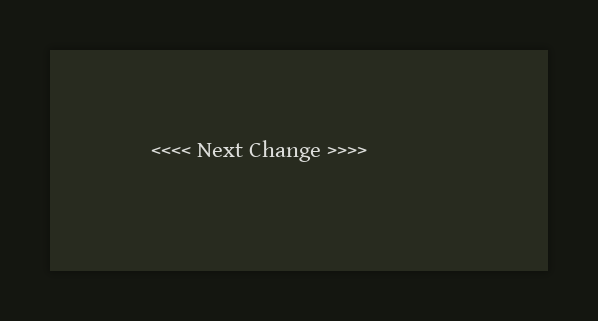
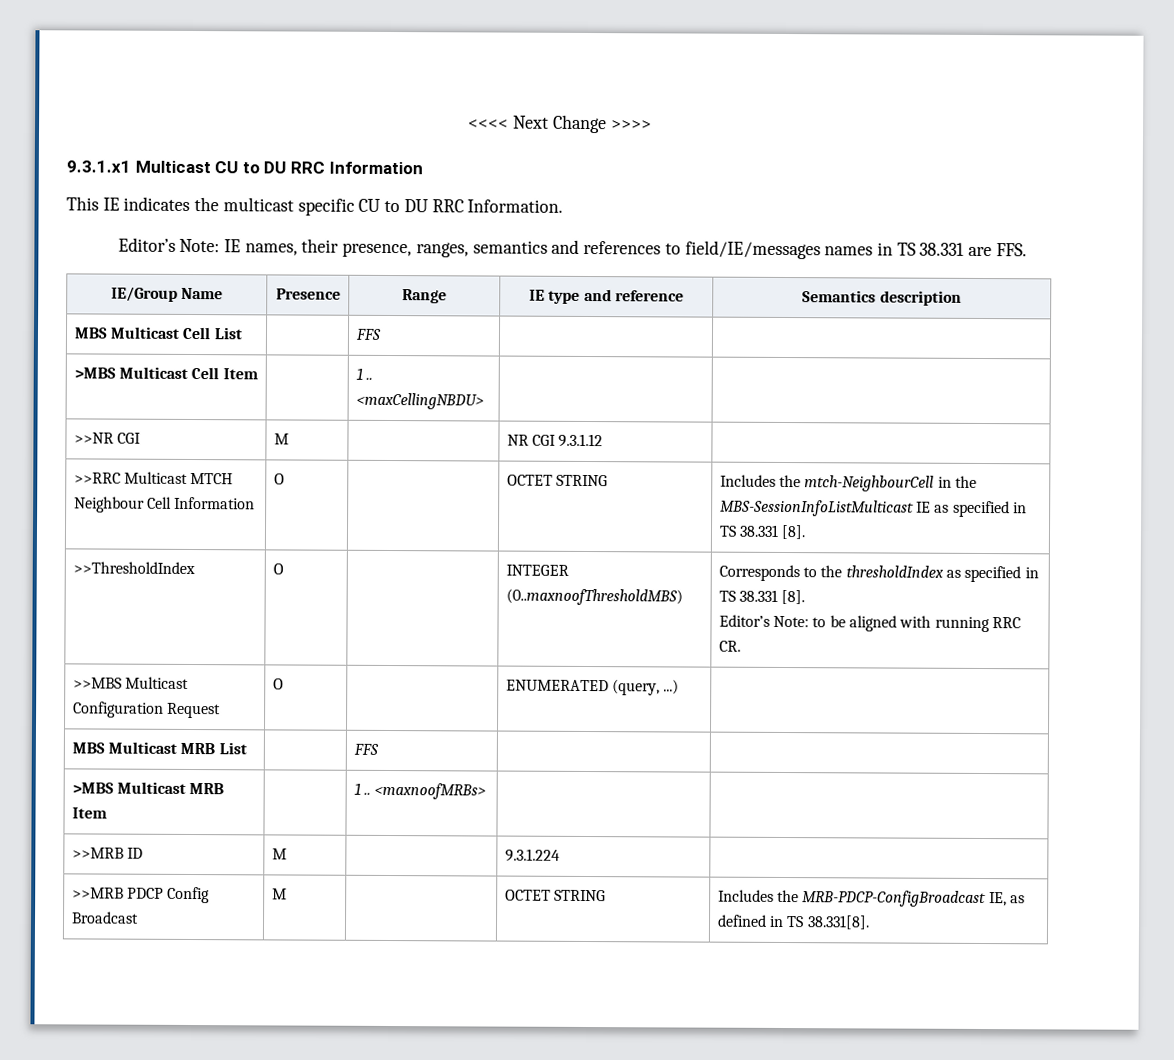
(368, 152) none -> [66,160,423,175] [66,196,564,216] [117,237,1027,260] [110,286,224,302] [275,288,341,300] [401,289,447,304] [529,288,684,304] [802,290,962,306] [73,326,243,340] [354,328,382,340] [73,366,258,380] [355,367,373,380] [355,392,484,410] [73,432,141,444] [273,433,289,445] [506,433,604,448] [73,471,234,485] [73,496,256,513] [273,473,285,485] [506,474,608,487] [719,474,977,492] [719,499,1027,518] [718,524,807,540] [72,561,195,575] [272,563,284,575] [505,564,569,576] [505,588,683,606] [718,564,1039,583] [718,589,806,605] [718,614,1021,633] [718,640,741,652] [72,676,189,689] [72,701,221,719] [272,678,284,690] [505,679,680,696] [71,741,247,755] [352,743,379,755] [71,781,225,795] [71,807,107,819] [353,782,487,800] [71,847,143,859] [271,848,287,860] [504,848,560,862] [71,886,211,904] [71,911,139,924] [271,888,287,900] [504,889,606,902] [717,889,1025,908] [716,914,870,930] // 9.3.1.x1 Multicast CU to DU RRC Information // This IE indicates the multicast specific CU to DU RRC Information. // Editor’s Note: IE names, their presence, ranges, semantics and references to field/IE/messages names in TS 38.331 are FFS. // IE/Group Name | Presence | Range | IE type and reference | Semantics description // MBS Multicast Cell List | | FFS | | // >MBS Multicast Cell Item | | 1 .. <maxCellingNBDU> | | // >>NR CGI | M | | NR CGI 9.3.1.12 | // >>RRC Multicast MTCH Neighbour Cell Information | O | | OCTET STRING | Includes the mtch-NeighbourCell in the MBS-SessionInfoListMulticast IE as specified in TS 38.331 [8]. // >>ThresholdIndex | O | | INTEGER (0..maxnoofThresholdMBS) | Corresponds to the thresholdIndex as specified in TS 38.331 [8]. // Editor’s Note: to be aligned with running RRC CR. // >>MBS Multicast Configuration Request | O | | ENUMERATED (query, ...) | // MBS Multicast MRB List | | FFS | | // >MBS Multicast MRB Item | | 1 .. <maxnoofMRBs> | | // >>MRB ID | M | | 9.3.1.224 | // >>MRB PDCP Config Broadcast | M | | OCTET STRING | Includes the MRB-PDCP-ConfigBroadcast IE, as defined in TS 38.331[8].

